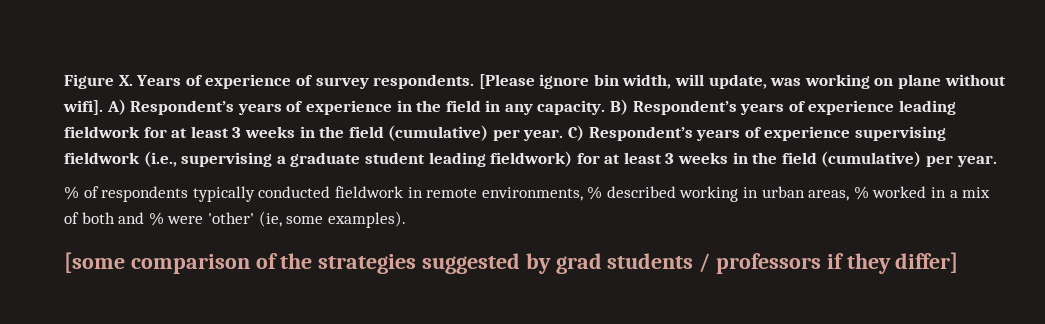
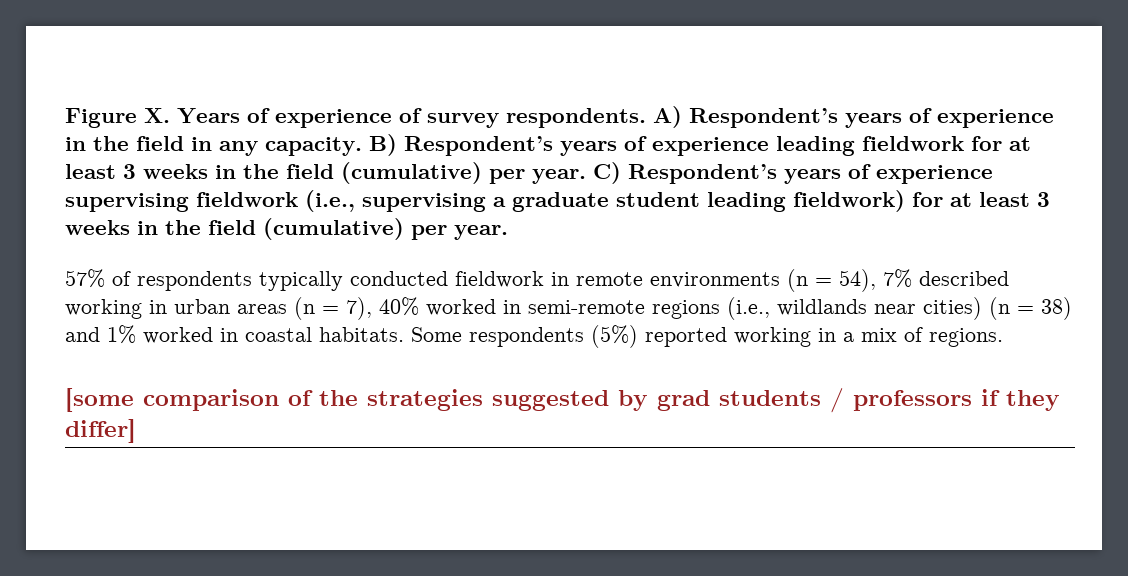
[478,74,1006,89] [63,100,103,115] [Please ignore bin width, will update, was working on plane without wifi]. -> (646, 118) none
[64,186,79,200] % -> [65,269,105,288] 57%
[481,186,991,202] [64,211,406,228] environments, % described working in urban areas, % worked in a mix of both and % were 'other' (ie, some examples). -> [650,269,1009,292] [65,297,1072,320] [65,325,1003,348] environments (n = 54), 7% described working in urban areas (n = 7), 40% worked in semi-remote regions (i.e., wildlands near cities) (n = 38) and 1% worked in coastal habitats. Some respondents (5%) reported working in a mix of regions.

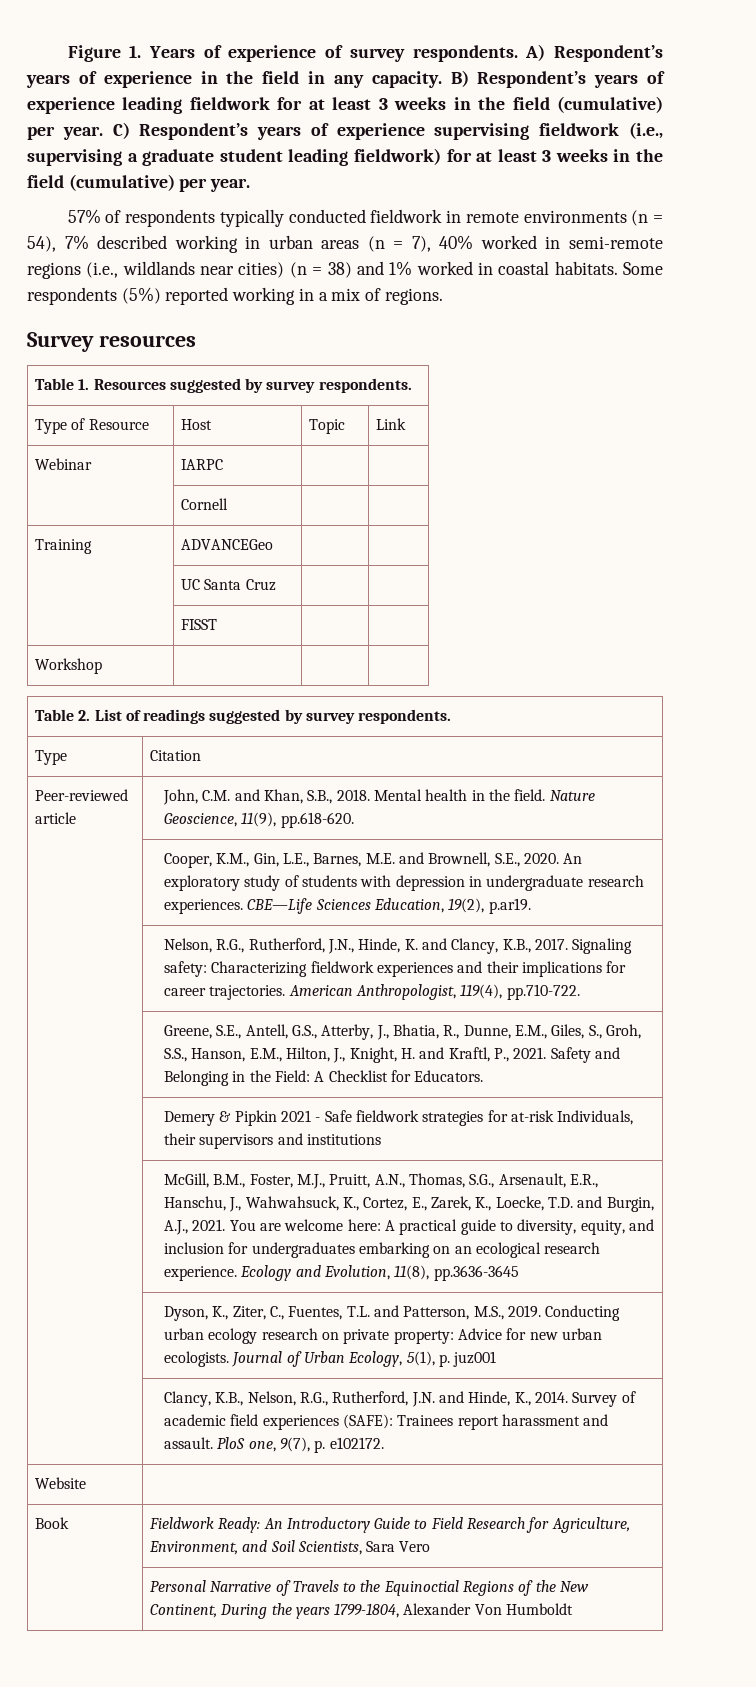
[144,108,170,123] X. -> [129,45,142,58] 1.
[65,388,1060,413] [65,419,136,443] [some comparison of the strategies suggested by grad students / professors if they differ] -> [27,332,196,352] [34,378,412,393] [34,418,149,434] [180,419,212,430] [308,419,345,434] [375,418,406,430] [34,458,92,470] [180,459,223,470] [180,498,228,510] [34,539,92,554] [180,539,273,550] [180,579,276,591] [180,619,217,630] [34,658,102,674] [34,709,452,724] [34,750,67,765] [149,750,201,761] [34,789,128,801] [34,812,76,824] [163,789,595,805] [164,812,354,828] [164,852,583,868] [164,875,644,891] [164,898,531,914] [164,938,633,954] [164,961,627,977] [164,984,580,1000] [164,1024,641,1040] [164,1047,620,1063] [164,1070,484,1086] [164,1110,634,1126] [164,1133,382,1149] [164,1173,598,1189] [164,1196,654,1212] [164,1219,654,1235] [164,1242,601,1258] [164,1265,519,1281] [164,1305,621,1321] [164,1328,602,1344] [164,1351,497,1367] [164,1391,636,1407] [164,1414,609,1430] [164,1437,384,1453] [34,1477,86,1489] [34,1517,69,1529] [148,1517,630,1533] [148,1540,431,1555] [149,1580,590,1596] [149,1603,574,1619] Survey resources // Table 1. Resources suggested by survey respondents. // Type of Resource | Host | Topic | Link // Webinar | IARPC | | // | Cornell | | // Training | ADVANCEGeo | | // | UC Santa Cruz | | // | FISST | | // Workshop | | | // Table 2. List of readings suggested by survey respondents. // Type | Citation // Peer-reviewed article | John, C.M. and Khan, S.B., 2018. Mental health in the field. Nature Geoscience, 11(9), pp.618-620. // | Cooper, K.M., Gin, L.E., Barnes, M.E. and Brownell, S.E., 2020. An exploratory study of students with depression in undergraduate research experiences. CBE—Life Sciences Education, 19(2), p.ar19. // | Nelson, R.G., Rutherford, J.N., Hinde, K. and Clancy, K.B., 2017. Signaling safety: Characterizing fieldwork experiences and their implications for career trajectories. American Anthropologist, 119(4), pp.710-722. // | Greene, S.E., Antell, G.S., Atterby, J., Bhatia, R., Dunne, E.M., Giles, S., Groh, S.S., Hanson, E.M., Hilton, J., Knight, H. and Kraftl, P., 2021. Safety and Belonging in the Field: A Checklist for Educators. // | Demery & Pipkin 2021 - Safe fieldwork strategies for at-risk Individuals, their supervisors and institutions // | McGill, B.M., Foster, M.J., Pruitt, A.N., Thomas, S.G., Arsenault, E.R., Hanschu, J., Wahwahsuck, K., Cortez, E., Zarek, K., Loecke, T.D. and Burgin, A.J., 2021. You are welcome here: A practical guide to diversity, equity, and inclusion for undergraduates embarking on an ecological research experience. Ecology and Evolution, 11(8), pp.3636-3645 // | Dyson, K., Ziter, C., Fuentes, T.L. and Patterson, M.S., 2019. Conducting urban ecology research on private property: Advice for new urban ecologists. Journal of Urban Ecology, 5(1), p. juz001 // | Clancy, K.B., Nelson, R.G., Rutherford, J.N. and Hinde, K., 2014. Survey of academic field experiences (SAFE): Trainees report harassment and assault. PloS one, 9(7), p. e102172. // Website | // Book | Fieldwork Ready: An Introductory Guide to Field Research for Agriculture, Environment, and Soil Scientists, Sara Vero // | Personal Narrative of Travels to the Equinoctial Regions of the New Continent, During the years 1799-1804, Alexander Von Humboldt

